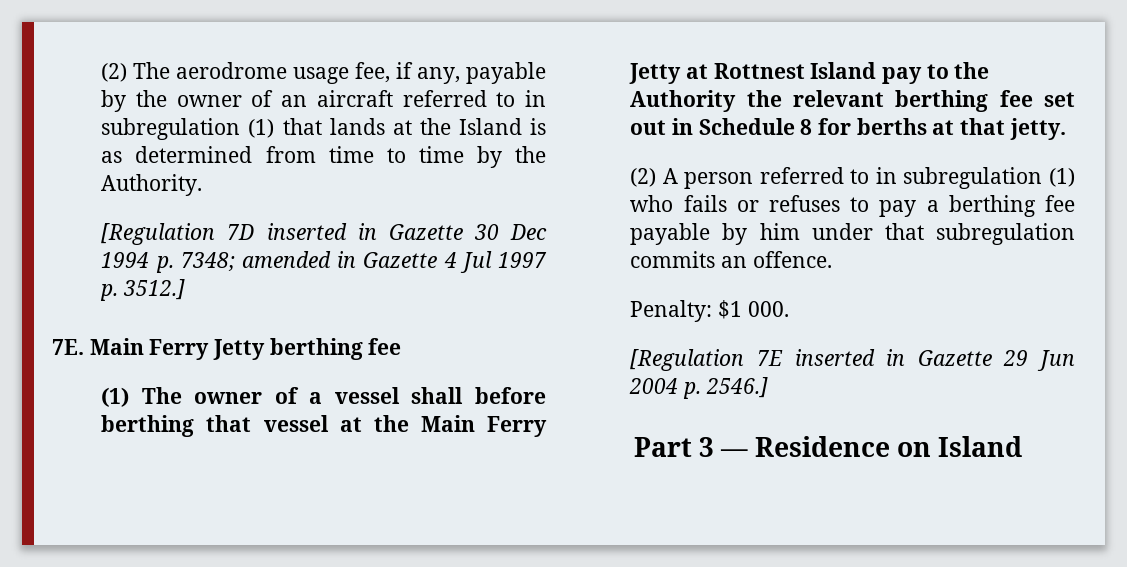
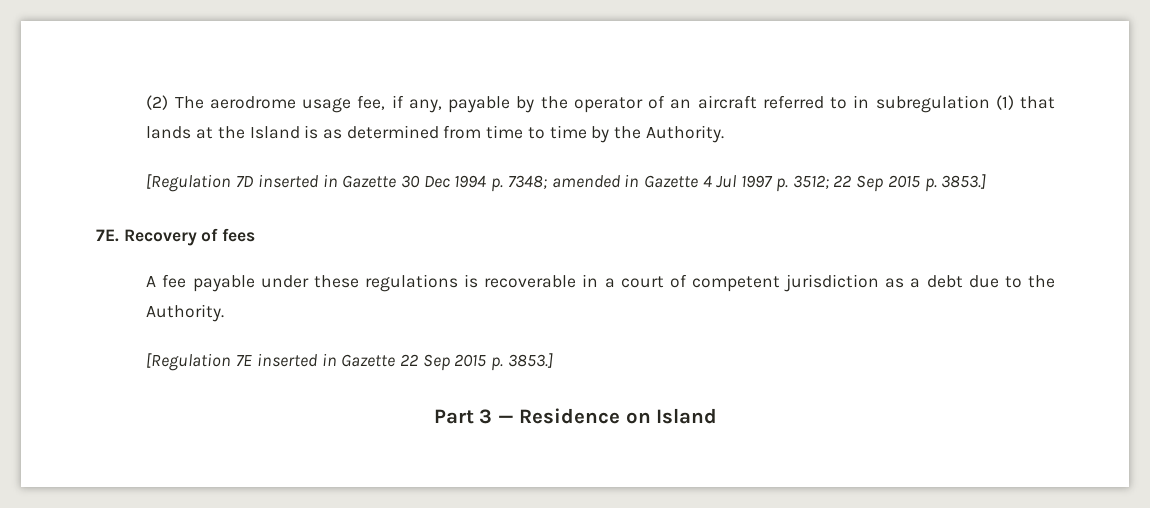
[176,95,242,107] owner -> [573,97,643,113] operator
[123,279,186,300] [52,338,402,360] [101,387,546,407] [101,415,547,437] [629,62,990,84] [630,90,1075,112] [630,118,1066,140] [630,167,1075,189] [630,195,1075,217] [630,223,1075,245] [630,251,832,268] [630,300,789,322] 3512.] // 7E. Main Ferry Jetty berthing fee // (1) The owner of a vessel shall before berthing that vessel at the Main Ferry Jetty at Rottnest Island pay to the Authority the relevant berthing fee set out in Schedule 8 for berths at that jetty. // (2) A person referred to in subregulation (1) who fails or refuses to pay a berthing fee payable by him under that subregulation commits an offence. // Penalty: $1 000. -> [792,174,987,192] [96,228,256,246] [146,274,1055,292] [146,304,225,322] 3512; 22 Sep 2015 p. 3853.] // 7E. Recovery of fees // A fee payable under these regulations is recoverable in a court of competent jurisdiction as a debt due to the Authority.
[1003,350,1075,371] [629,377,768,399] 29 Jun 2004 p. 2546.] -> [399,353,553,371] 22 Sep 2015 p. 3853.]

